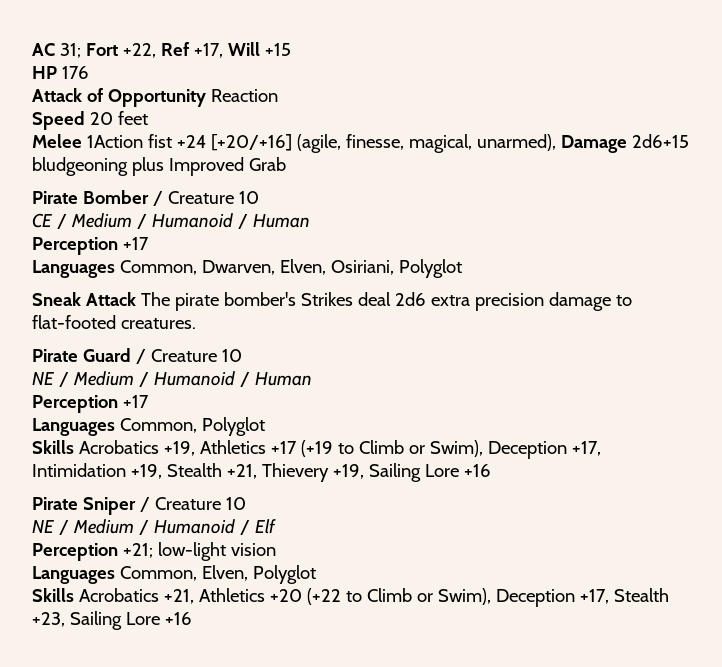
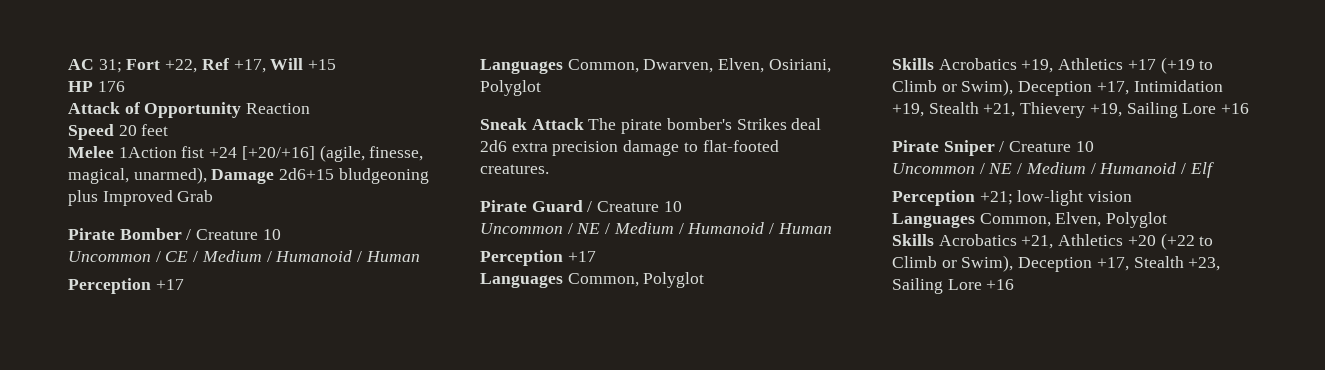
(259, 197) none -> [68,251,161,262] Uncommon /
(242, 355) none -> [480,223,573,234] Uncommon /
(246, 503) none -> [892,163,985,174] Uncommon /

